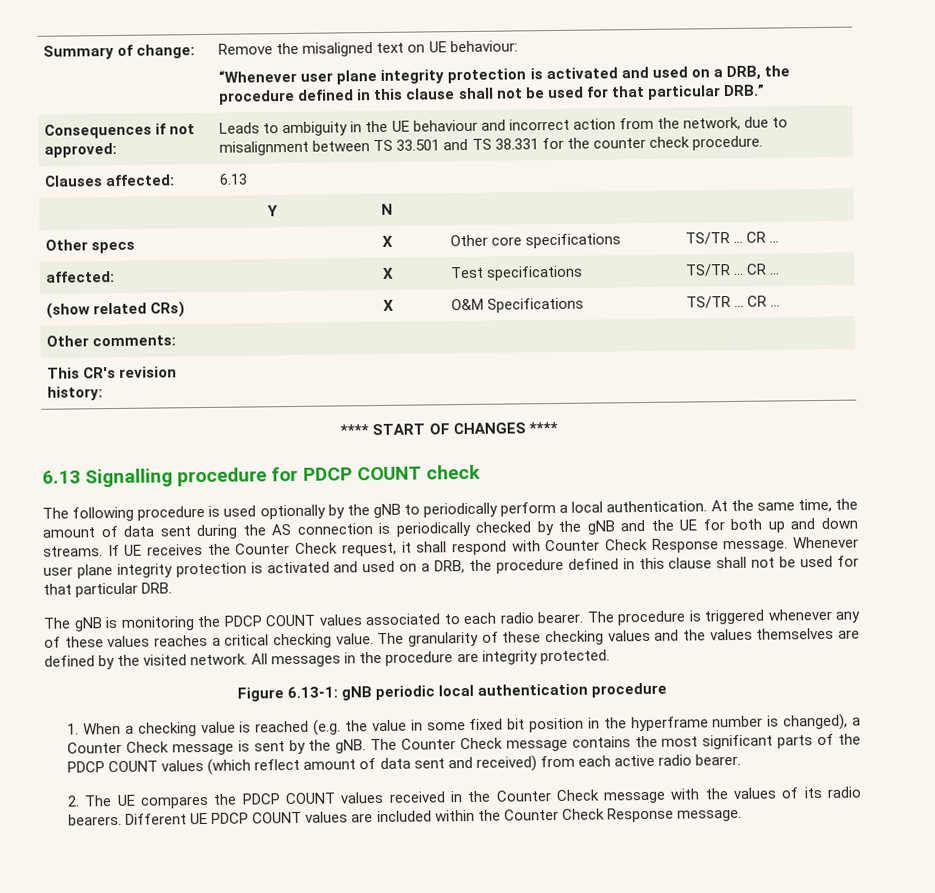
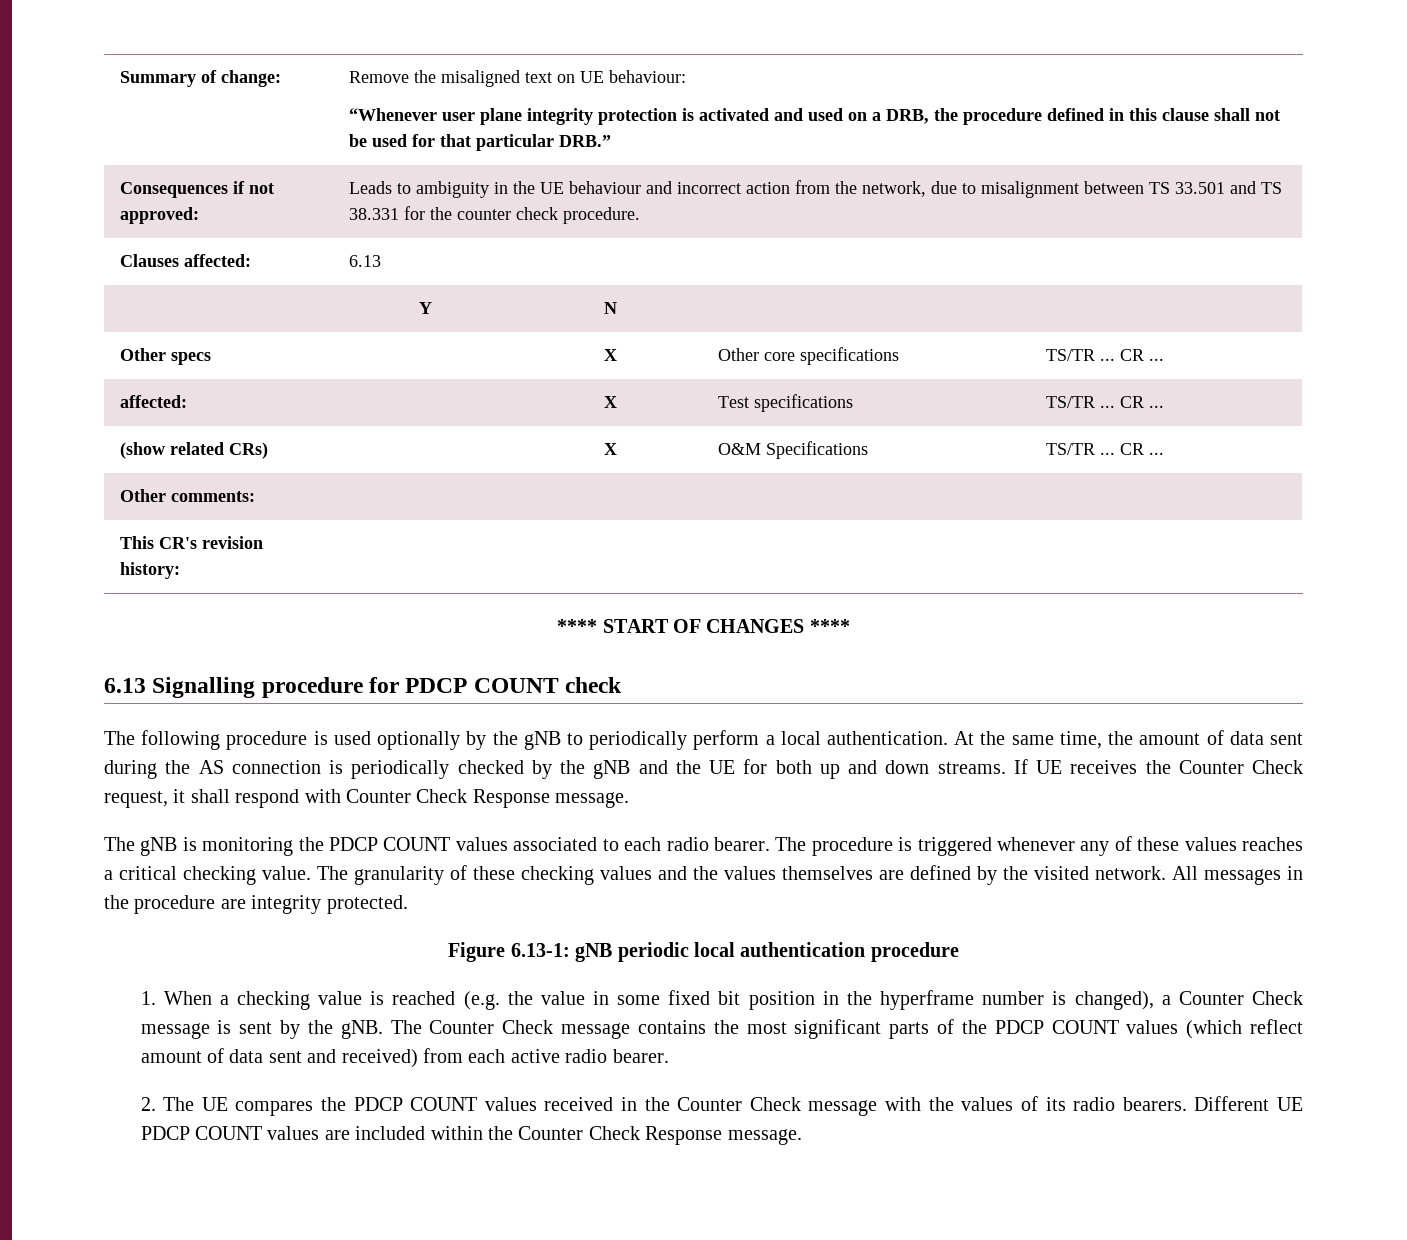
[793,536,859,549] [43,555,860,579] [43,582,173,598] Whenever user plane integrity protection is activated and used on a DRB, the procedure defined in this clause shall not be used for that particular DRB. -> (630, 800) none

